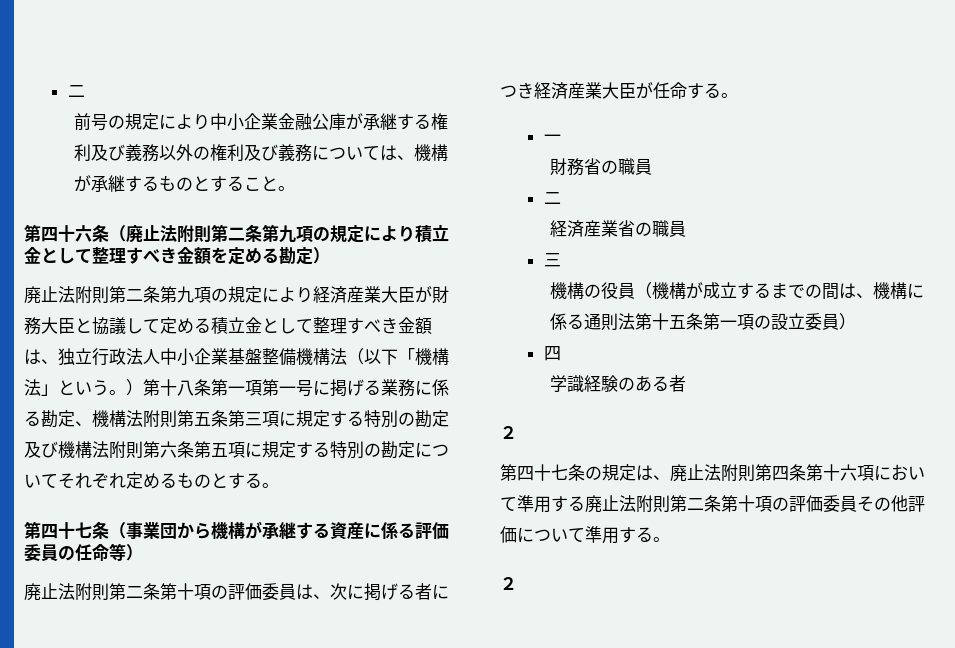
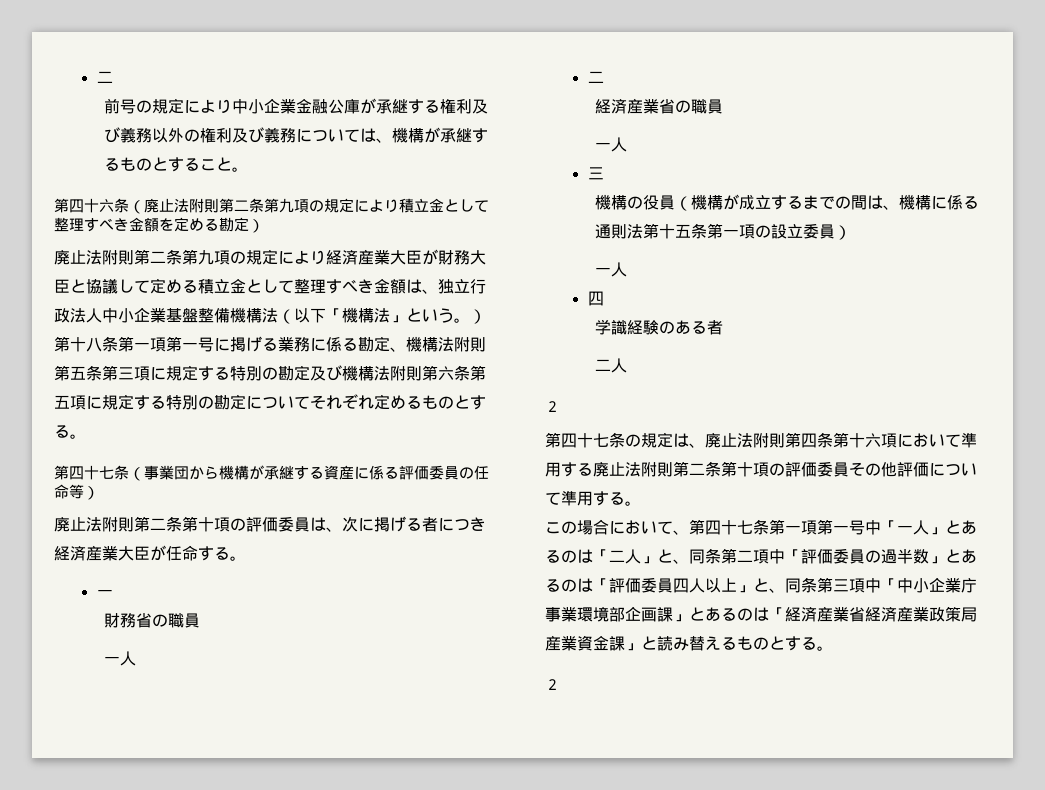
(653, 166) none -> [103,651,136,666] // 一人
(687, 228) none -> [594,137,627,152] // 一人
(857, 321) none -> [594,262,627,277] // 一人
(687, 383) none -> [594,358,627,373] // 二人
(670, 539) none -> [545,519,977,535] [545,548,977,564] [545,577,977,593] [545,606,977,622] [545,635,833,651] // この場合において、第四十七条第一項第一号中「一人」とあるのは「二人」と、同条第二項中「評価委員の過半数」とあるのは「評価委員四人以上」と、同条第三項中「中小企業庁事業環境部企画課」とあるのは「経済産業省経済産業政策局産業資金課」と読み替えるものとする。

